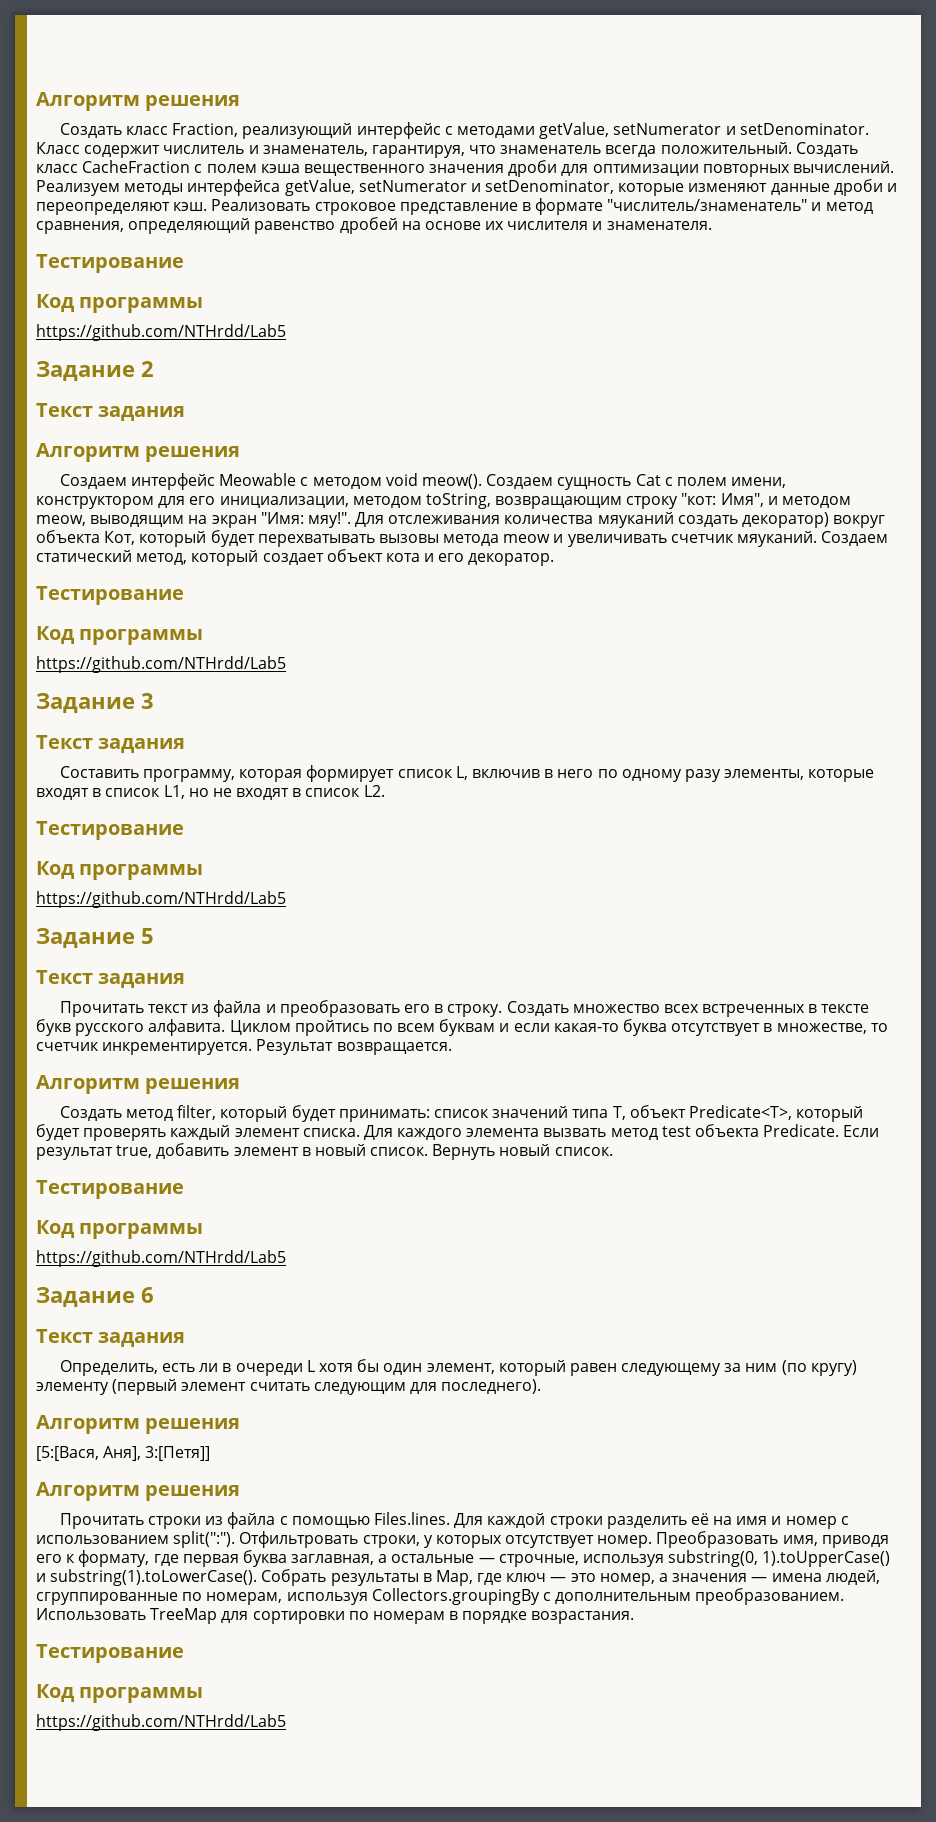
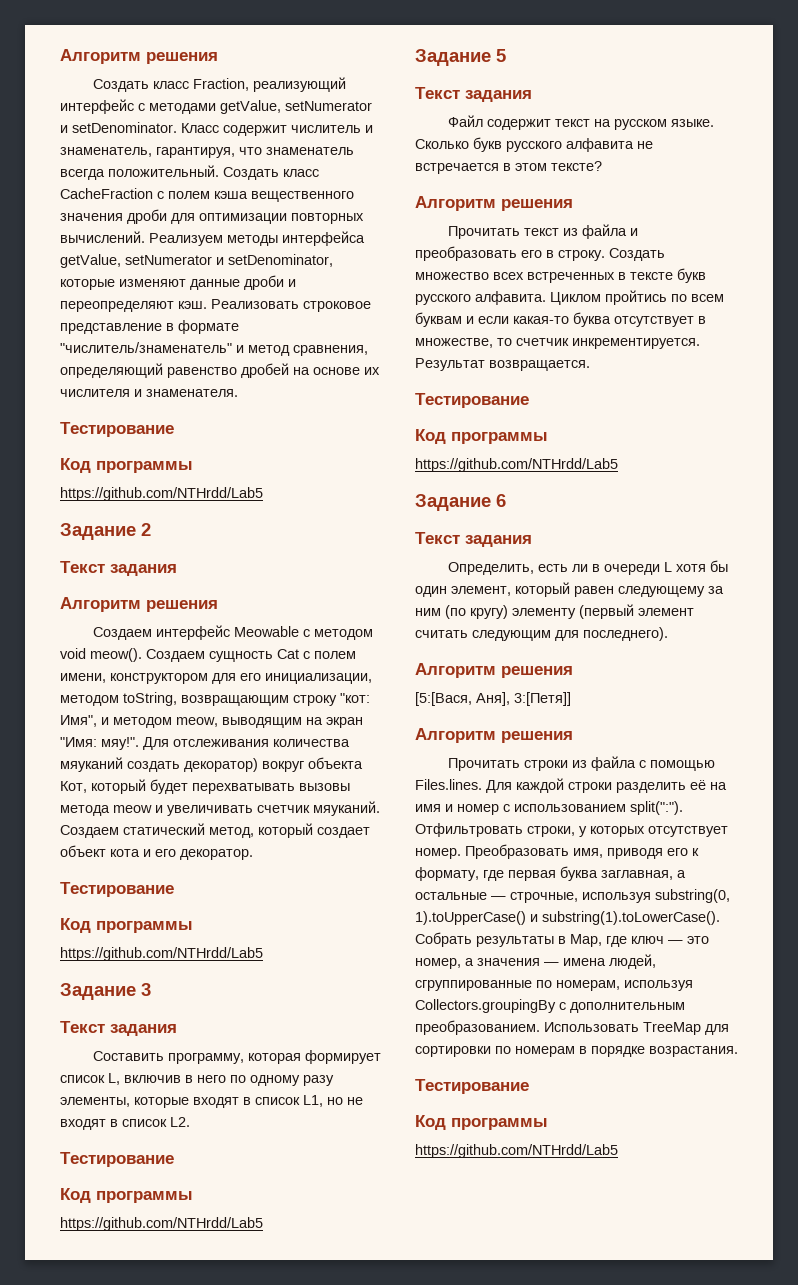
(186, 980) none -> [448,115,715,130] [415,137,653,152] [415,161,602,174] [415,196,573,211] // Файл содержит текст на русском языке. Сколько букв русского алфавита не встречается в этом тексте? // Алгоритм решения
[36,1075,241,1094] [59,1105,864,1122] [36,1124,880,1141] [36,1143,613,1160] // Алгоритм решения // Создать метод filter, который будет принимать: список значений типа T, объект Predicate<T>, который будет проверять каждый элемент списка. Для каждого элемента вызвать метод test объекта Predicate. Если результат true, добавить элемент в новый список. Вернуть новый список. -> (590, 365) none

